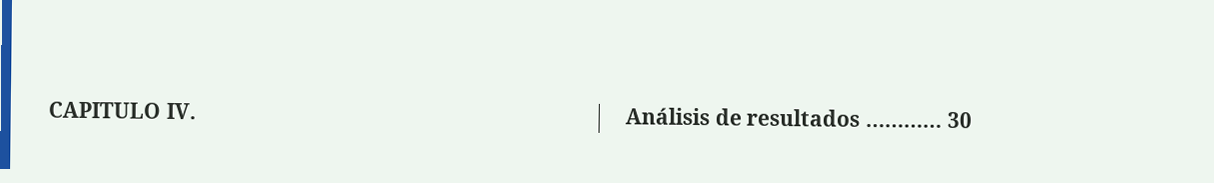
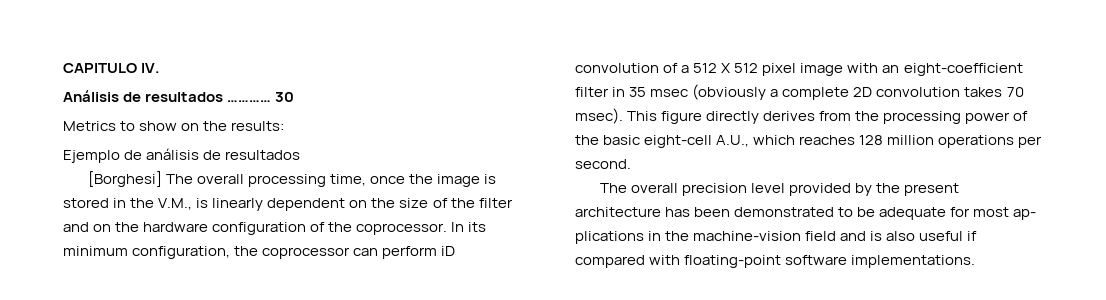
(972, 120) none -> [63,121,285,131] [63,148,301,163] [87,171,497,187] [63,198,513,211] [63,222,487,235] [63,246,456,259] [575,63,1023,76] [575,84,1024,100] [575,108,1029,124] [575,135,1043,148] [575,159,631,169] [599,183,959,196] [575,207,1037,220] [575,231,978,244] [575,255,976,268] // Metrics to show on the results: // Ejemplo de análisis de resultados // [Borghesi] The overall processing time, once the image is stored in the V.M., is linearly dependent on the size of the filter and on the hardware configuration of the coprocessor. In its minimum configuration, the coprocessor can perform iD convolution of a 512 X 512 pixel image with an eight-coefficient filter in 35 msec (obviously a complete 2D convolution takes 70 msec). This figure directly derives from the processing power of the basic eight-cell A.U., which reaches 128 million operations per second. // The overall precision level provided by the present architecture has been demonstrated to be adequate for most ap- plications in the machine-vision field and is also useful if compared with floating-point software implementations.

